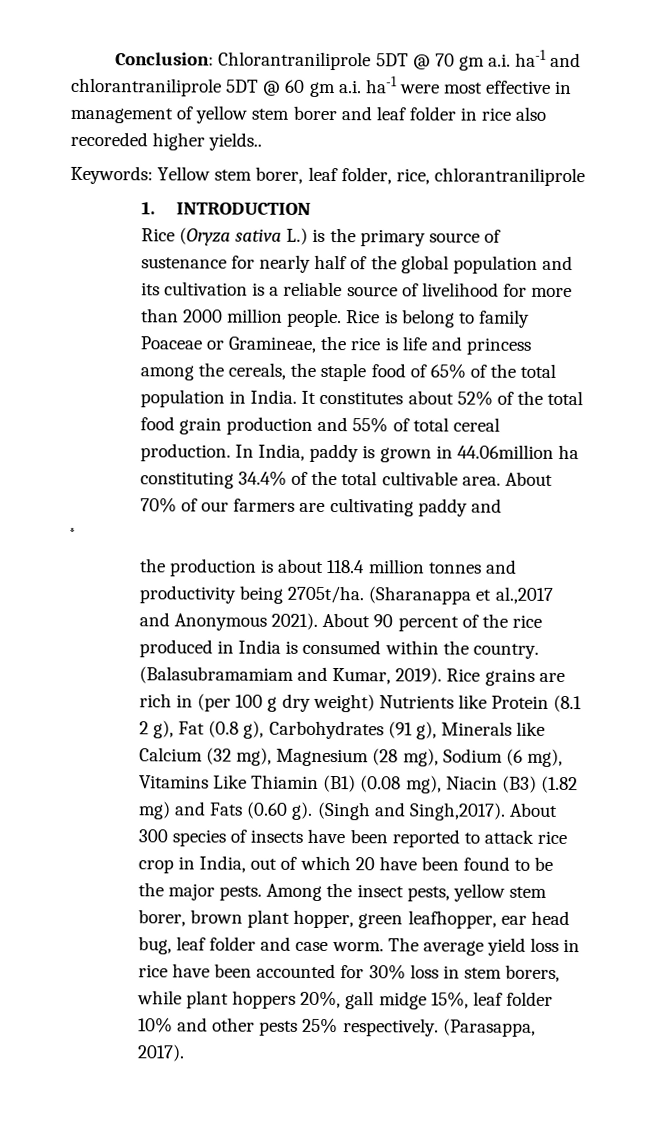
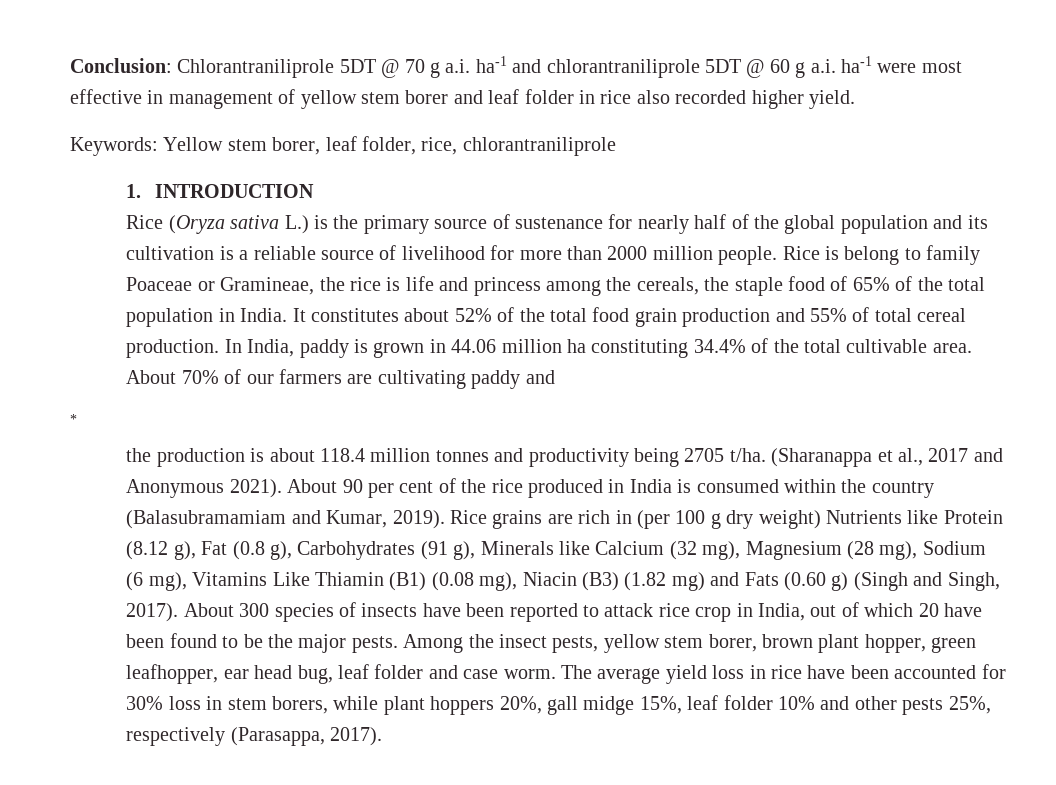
[458,55,485,71] gm -> [429,62,440,78] g
[308,81,336,98] gm -> [795,62,806,78] g
[70,131,263,151] recoreded higher yields.. -> [675,90,855,109] recorded higher yield.
[456,444,554,459] 44.06million -> [451,339,562,353] 44.06 million
[287,585,553,605] 2705t/ha. (Sharanappa et al.,2017 -> [684,448,969,467] 2705 t/ha. (Sharanappa et al., 2017
[397,616,459,632] percent -> [368,481,434,498] per cent
[472,643,539,659] country. -> [871,481,934,498] country
[553,694,583,713] [138,721,149,735] (8.1 2 -> [126,541,169,560] (8.12
[291,801,314,820] g). -> [831,572,849,591] g)
[408,802,506,821] Singh,2017). -> [947,572,1000,591] [126,603,179,622] Singh, 2017).
[302,1017,439,1037] 25% respectively. -> [948,696,991,714] [126,727,226,746] 25%, respectively

